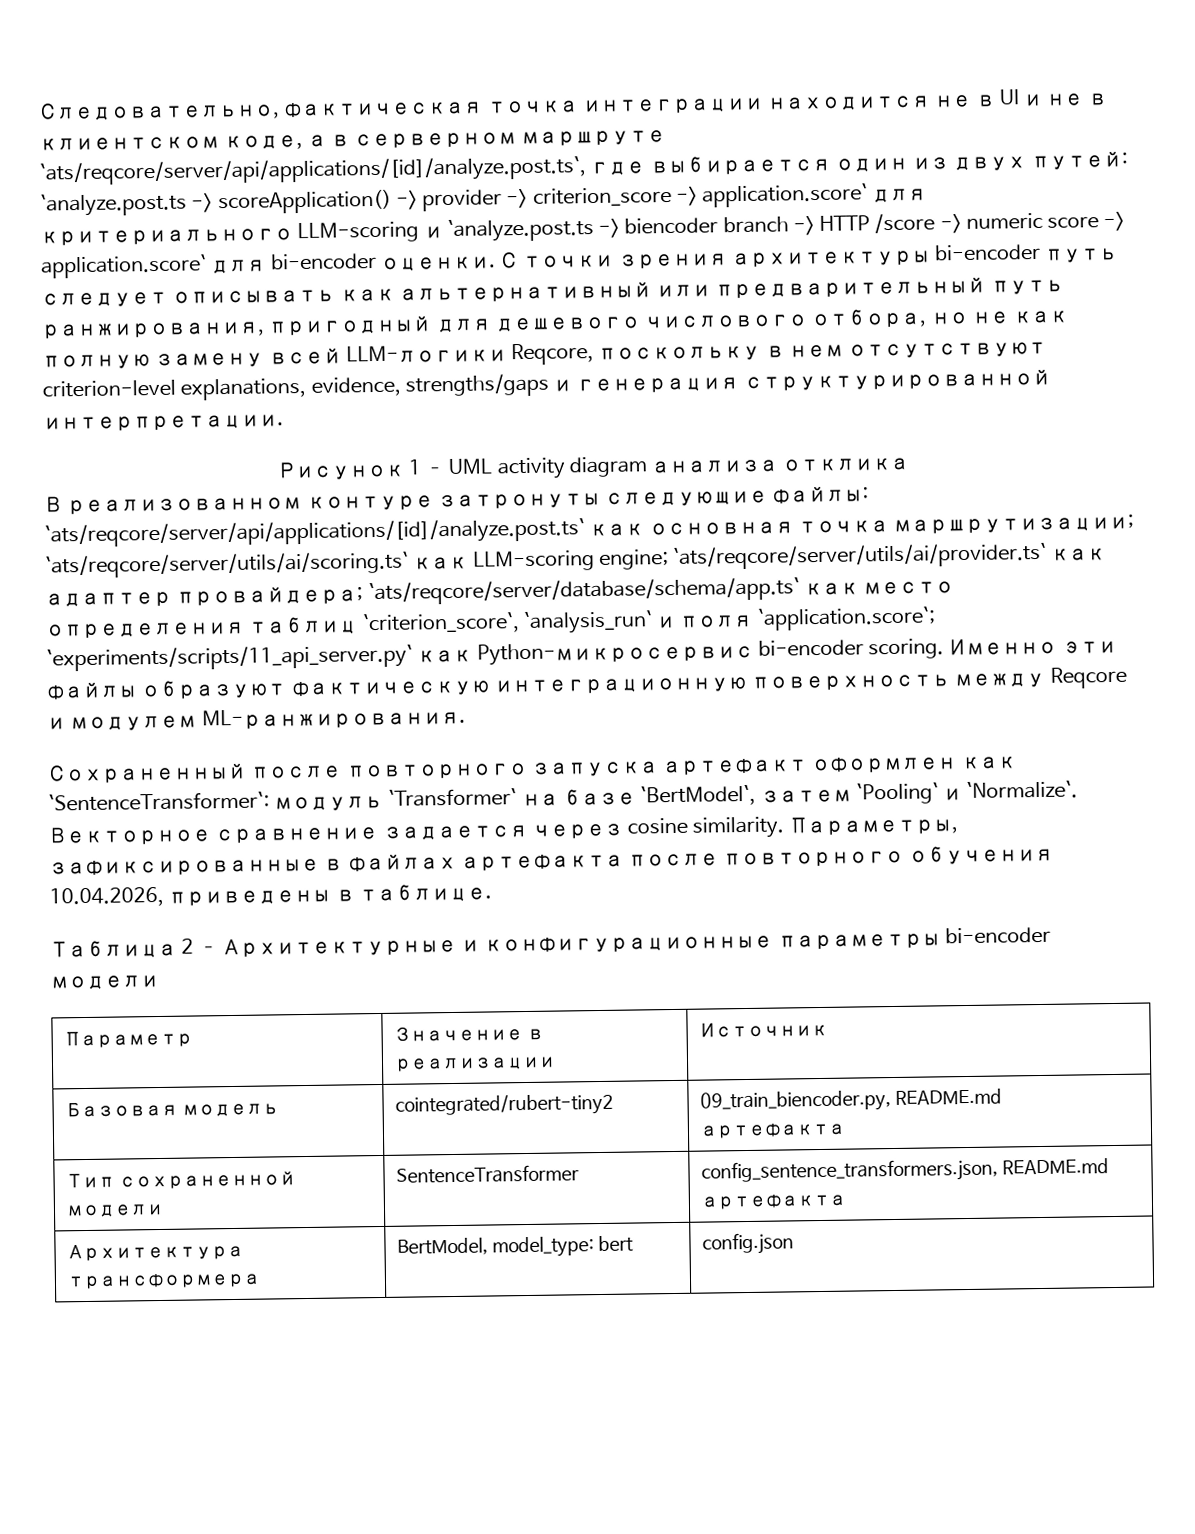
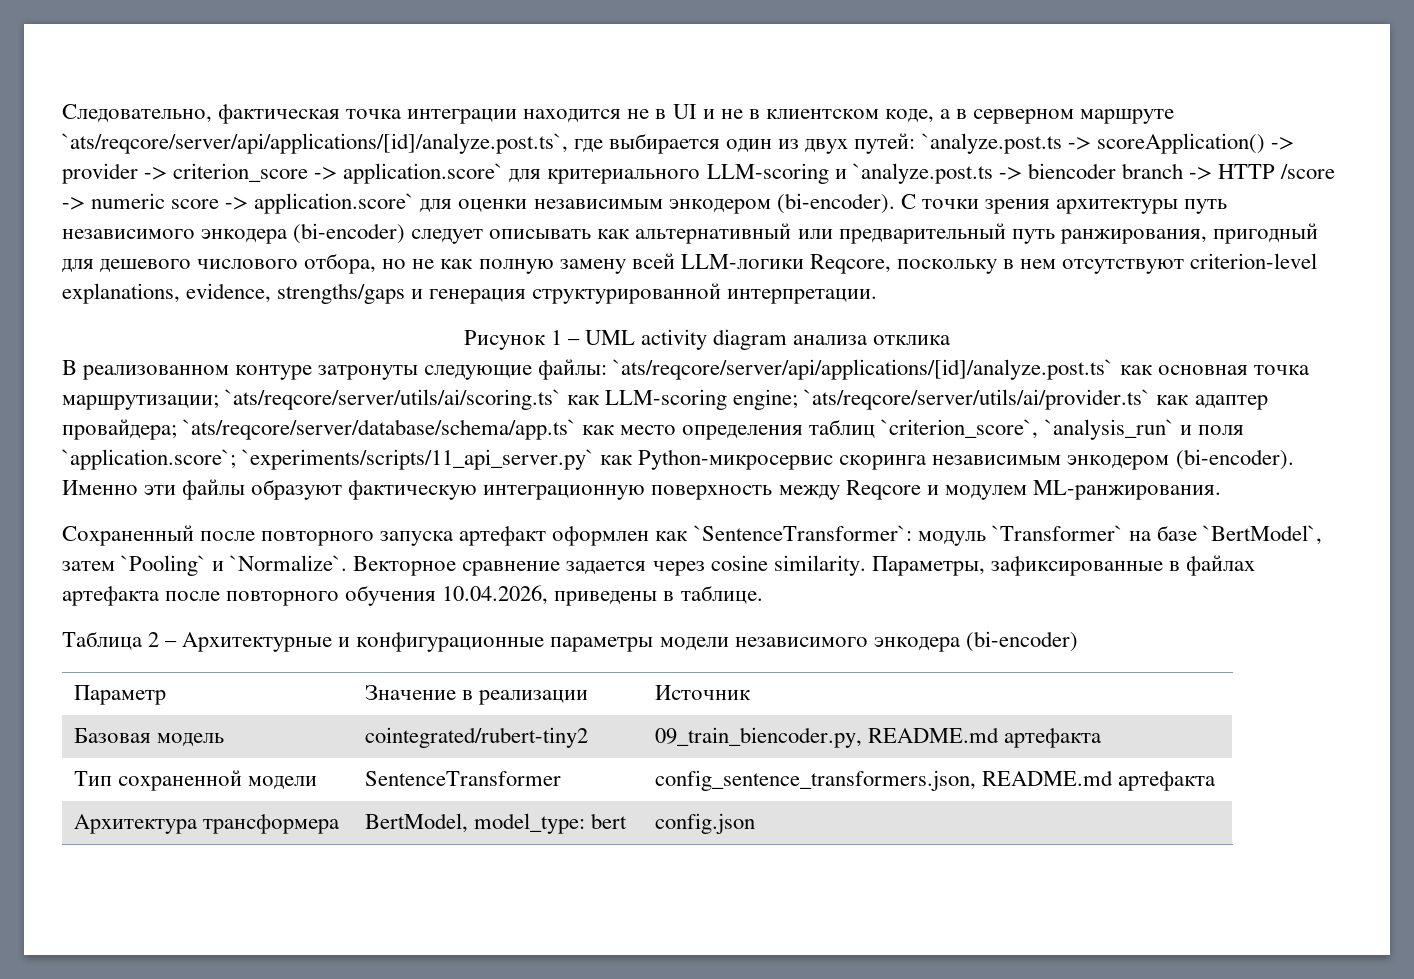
[269,243,1119,272] bi-encoder оценки. С точки зрения архитектуры bi-encoder путь -> [458,193,1228,214] [62,223,406,244] оценки независимым энкодером (bi-encoder). С точки зрения архитектуры путь независимого энкодера (bi-encoder)
[757,638,945,660] bi-encoder scoring. -> [839,449,1294,470] скоринга независимым энкодером (bi-encoder).
[944,926,1051,945] [50,974,159,991] bi-encoder модели -> [659,631,1078,652] модели независимого энкодера (bi-encoder)

